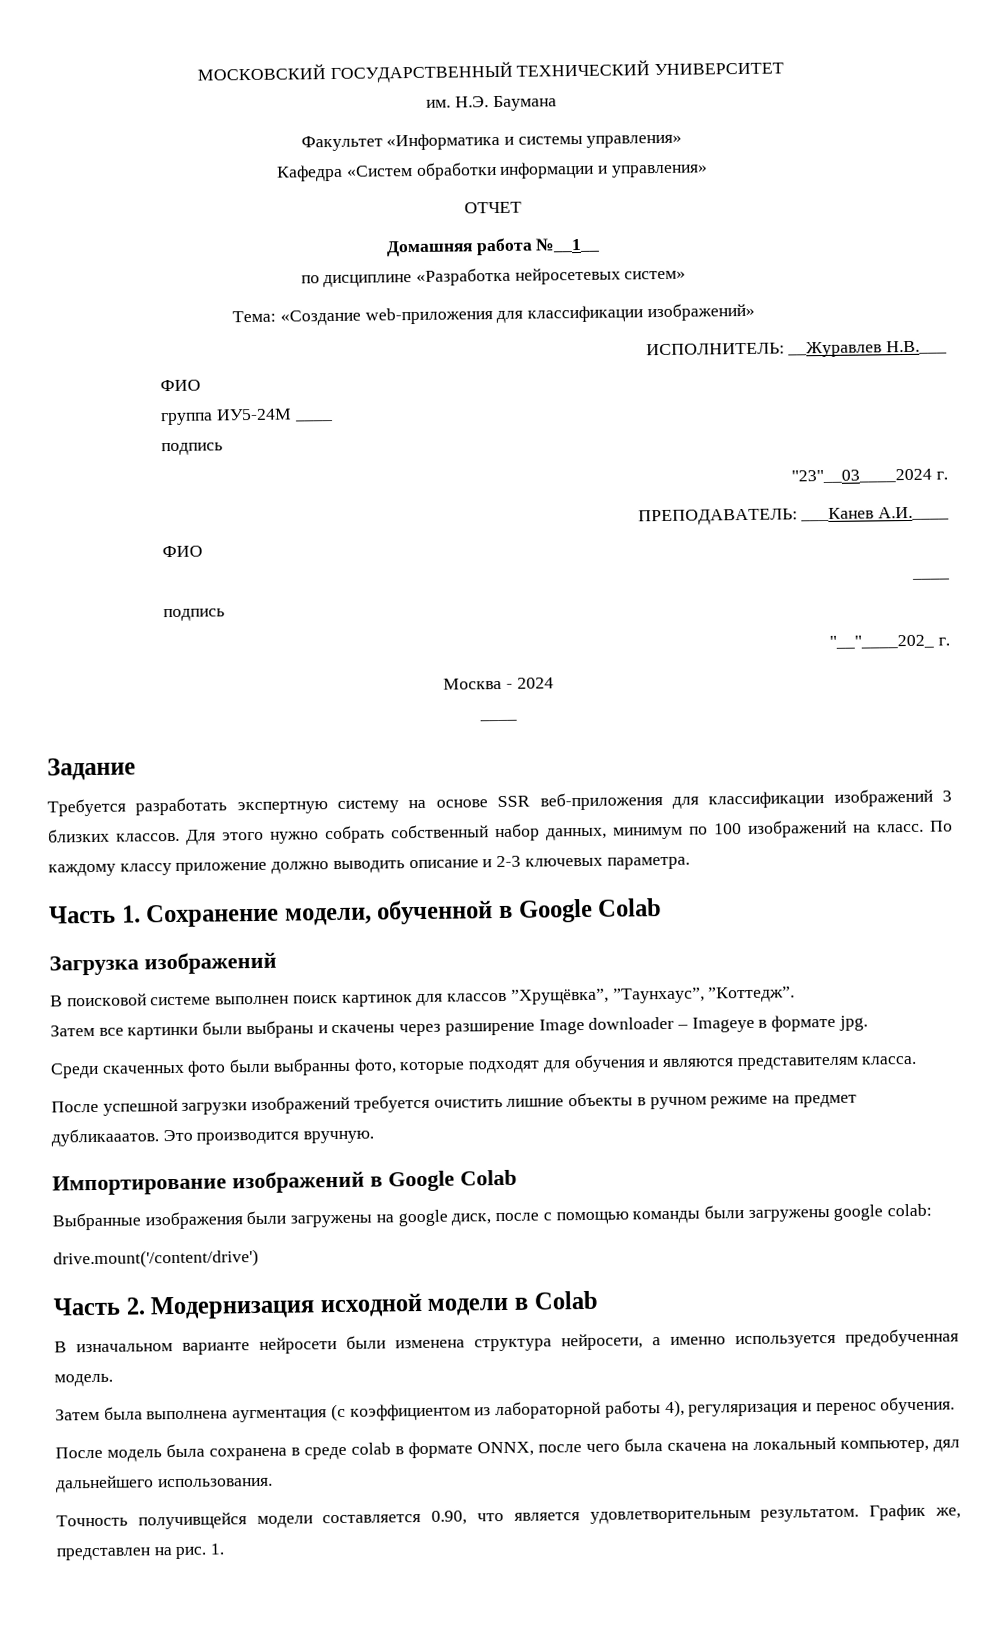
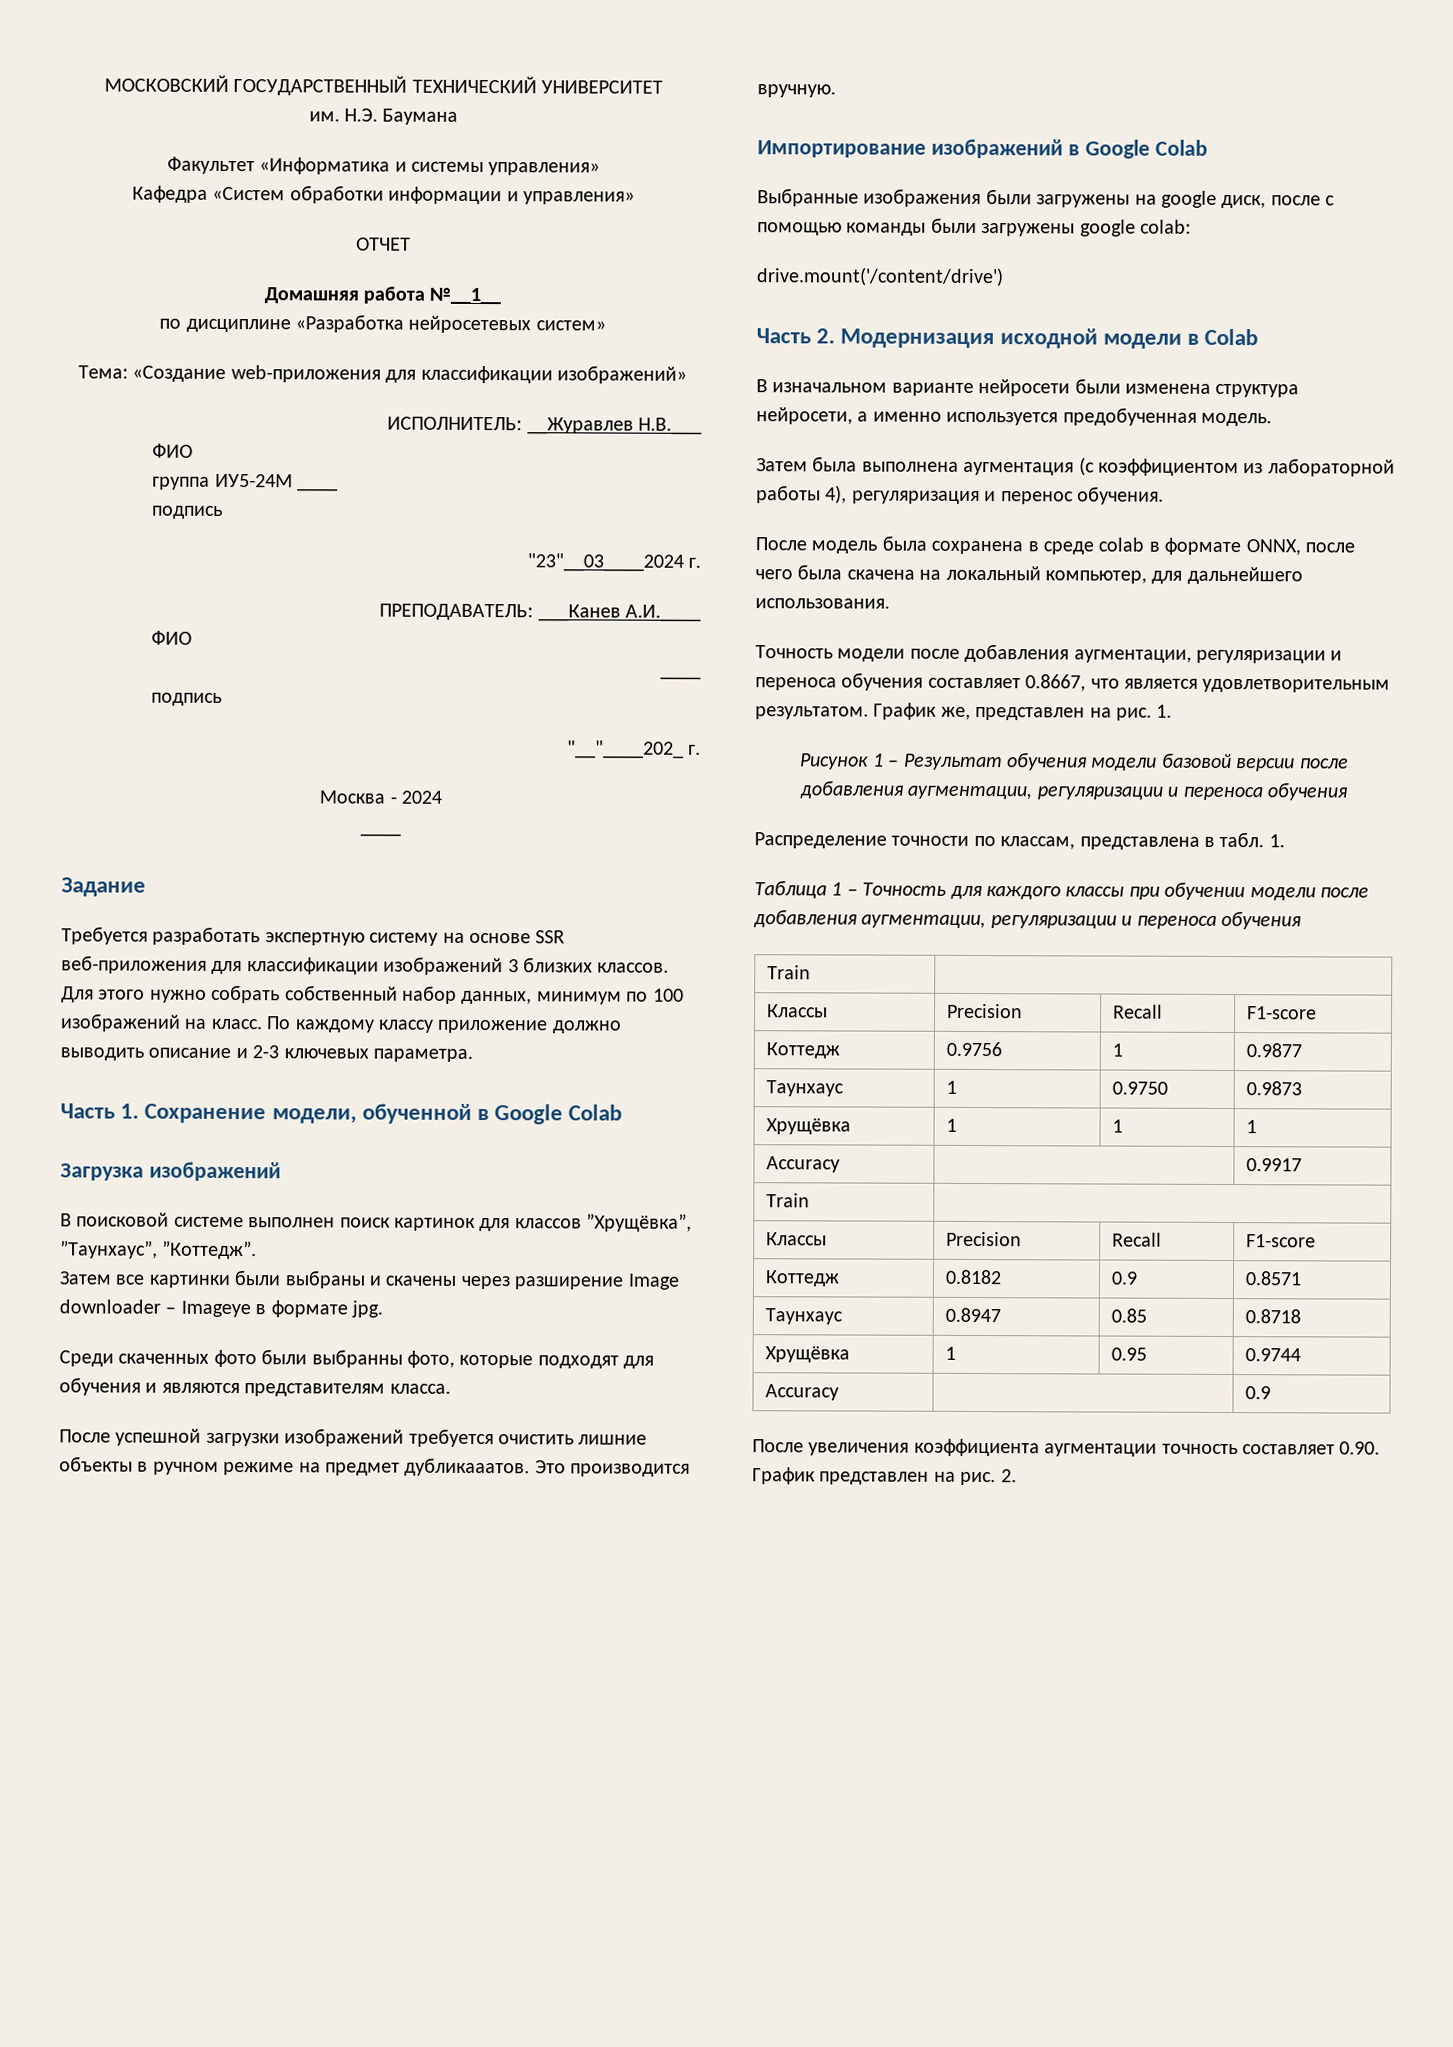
[933,1439,960,1452] дял -> [1151,570,1183,584] для
[137,1510,468,1530] получивщейся модели составляется 0.90, -> [837,643,1343,664] [755,672,1087,692] модели после добавления аугментации, регуляризации и переноса обучения составляет 0.8667,
(225, 1549) none -> [800,752,1349,772] [799,780,1347,801] [754,831,1285,850] [754,880,1369,901] [753,909,1301,930] [767,965,812,980] [767,1004,829,1018] [947,1003,1024,1019] [1113,1004,1164,1019] [1247,1006,1318,1020] [766,1042,841,1059] [946,1041,1003,1057] [1112,1043,1124,1057] [1246,1043,1303,1058] [766,1080,845,1097] [946,1080,958,1094] [1112,1081,1169,1095] [1246,1081,1303,1096] [766,1118,852,1135] [946,1118,958,1132] [1112,1119,1124,1133] [1246,1120,1258,1134] [766,1156,841,1173] [1246,1158,1303,1172] [766,1193,811,1208] [766,1232,828,1246] [946,1231,1023,1247] [1112,1232,1163,1247] [1246,1234,1317,1248] [765,1270,841,1287] [945,1269,1003,1285] [1111,1271,1139,1285] [1245,1271,1303,1286] [765,1308,844,1325] [945,1307,1002,1323] [1111,1308,1148,1323] [1245,1309,1302,1324] [765,1346,851,1363] [945,1346,957,1360] [1111,1347,1148,1361] [1245,1348,1302,1362] [765,1384,840,1401] [1245,1386,1272,1400] [752,1438,1381,1457] [752,1467,1017,1486] // Рисунок 1 – Результат обучения модели базовой версии после добавления аугментации, регуляризации и переноса обучения // Распределение точности по классам, представлена в табл. 1. // Таблица 1 – Точность для каждого классы при обучении модели после добавления аугментации, регуляризации и переноса обучения // Train | // Классы | Precision | Recall | F1-score // Коттедж | 0.9756 | 1 | 0.9877 // Таунхаус | 1 | 0.9750 | 0.9873 // Хрущёвка | 1 | 1 | 1 // Accuracy | | 0.9917 // Train | // Классы | Precision | Recall | F1-score // Коттедж | 0.8182 | 0.9 | 0.8571 // Таунхаус | 0.8947 | 0.85 | 0.8718 // Хрущёвка | 1 | 0.95 | 0.9744 // Accuracy | | 0.9 // После увеличения коэффициента аугментации точность составляет 0.90. График представлен на рис. 2.

